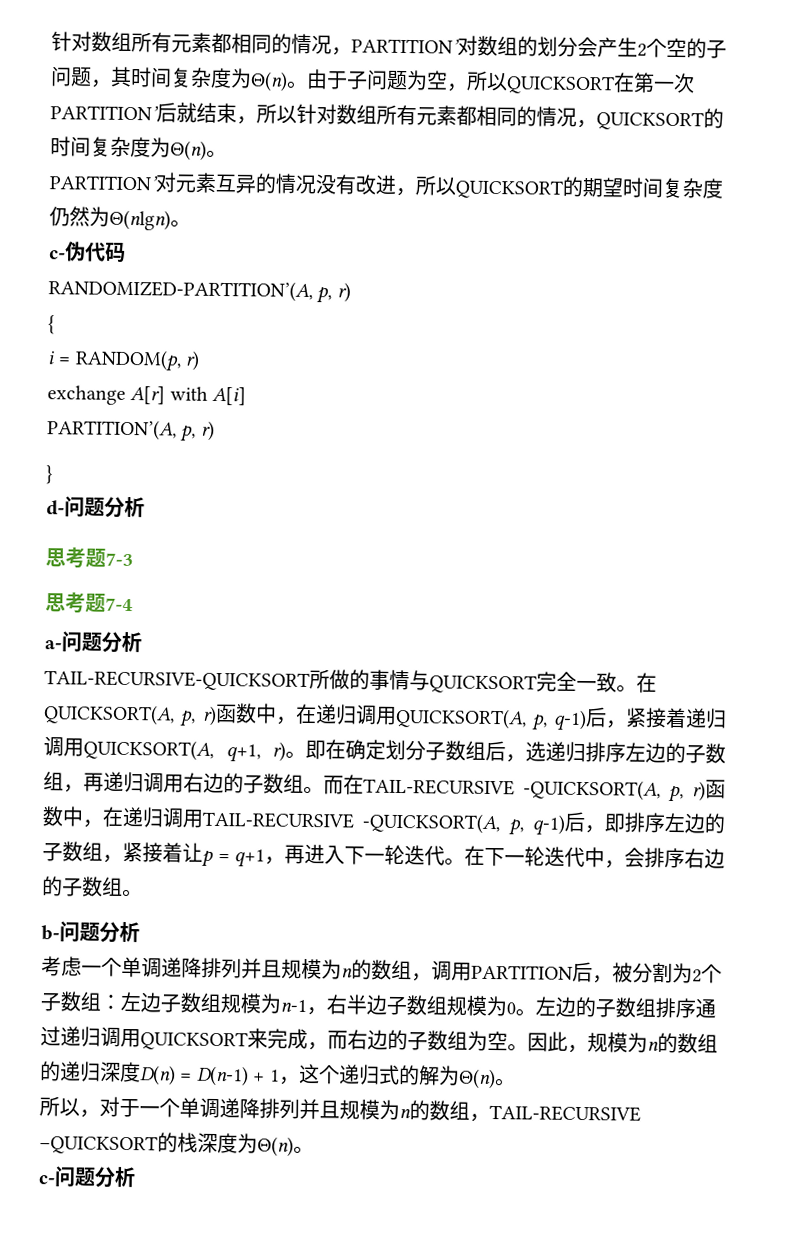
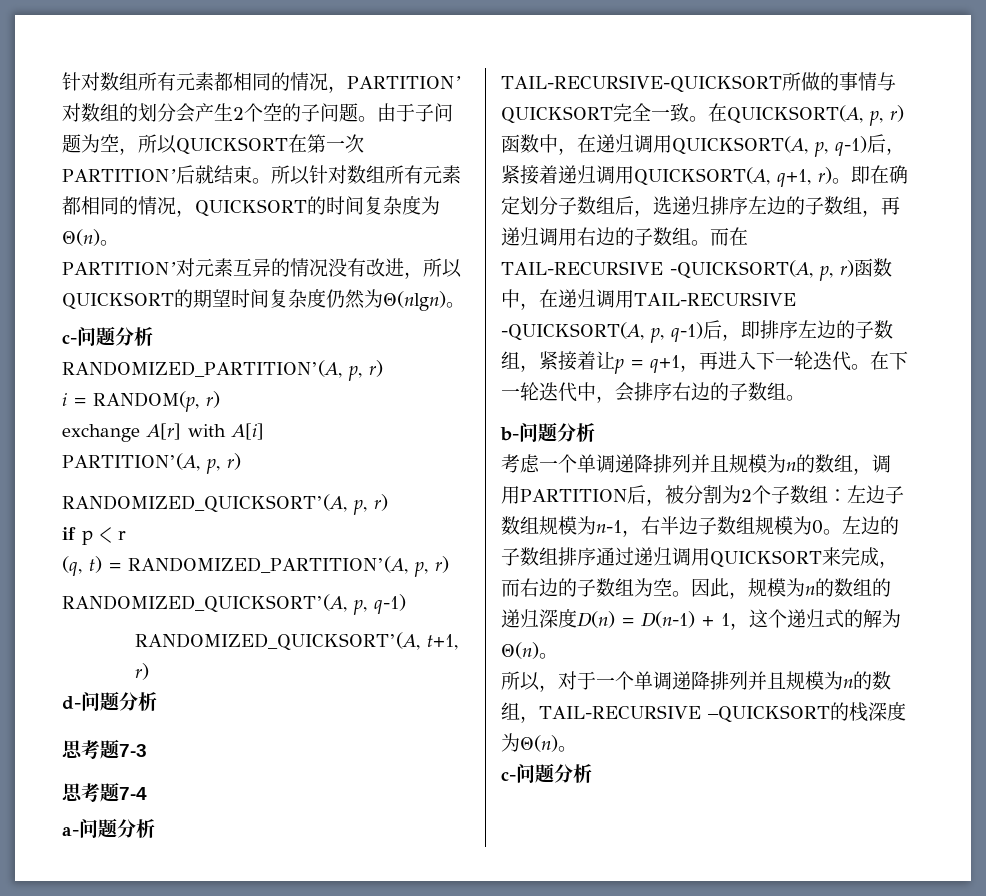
[90,66,288,92] ，其时间复杂度为Θ(n) -> (358, 112) none
[236,116,257,125] ， -> [251,178,271,184] 。
[65,241,126,263] [48,279,351,304] [48,315,55,335] 伪代码 // RANDOMIZED-PARTITION’(A, p, r) // { -> [77,326,153,346] [62,360,383,381] 问题分析 // RANDOMIZED_PARTITION’(A, p, r)
[46,465,53,485] } -> [62,494,388,515] [62,527,126,545] [62,556,449,577] [62,594,406,615] [134,632,458,651] [134,663,149,680] RANDOMIZED_QUICKSORT’(A, p, r) // if p < r // (q, t) = RANDOMIZED_PARTITION’(A, p, r) // RANDOMIZED_QUICKSORT’(A, p, q-1) // RANDOMIZED_QUICKSORT’(A, t+1, r)

